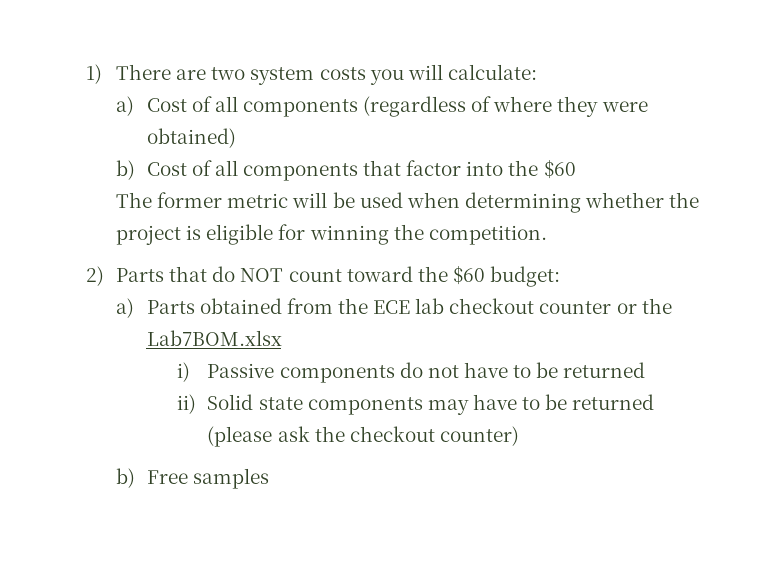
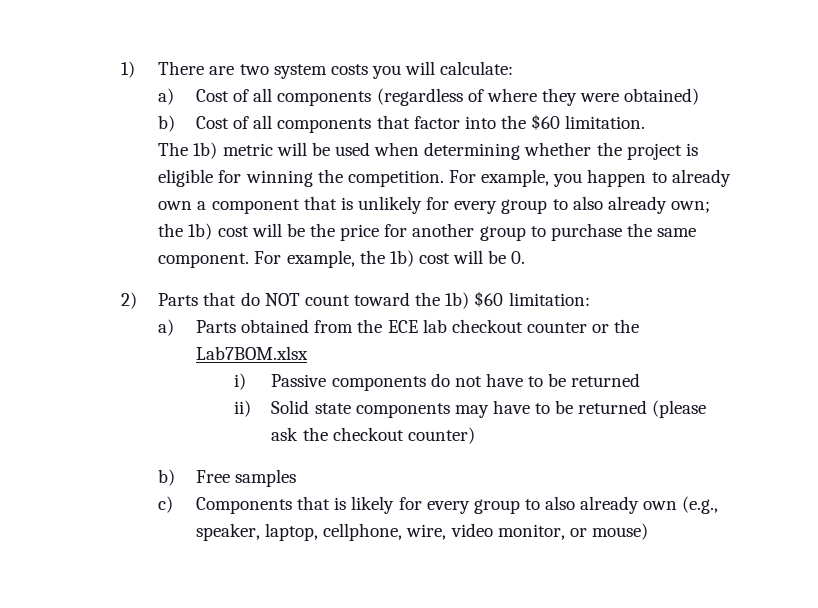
(576, 169) none -> [565,115,646,129] limitation.
[157,192,223,208] former -> [193,142,218,159] 1b)
(547, 235) none -> [449,169,731,187] [158,196,710,214] [158,223,697,241] [158,250,526,268] For example, you happen to already own a component that is unlikely for every group to also already own; the 1b) cost will be the price for another group to purchase the same component. For example, the 1b) cost will be 0.
[452,266,561,287] $60 budget: -> [445,291,590,309] 1b) $60 limitation:
(269, 478) none -> [158,496,719,514] [196,523,648,541] // c) Components that is likely for every group to also already own (e.g., speaker, laptop, cellphone, wire, video monitor, or mouse)

